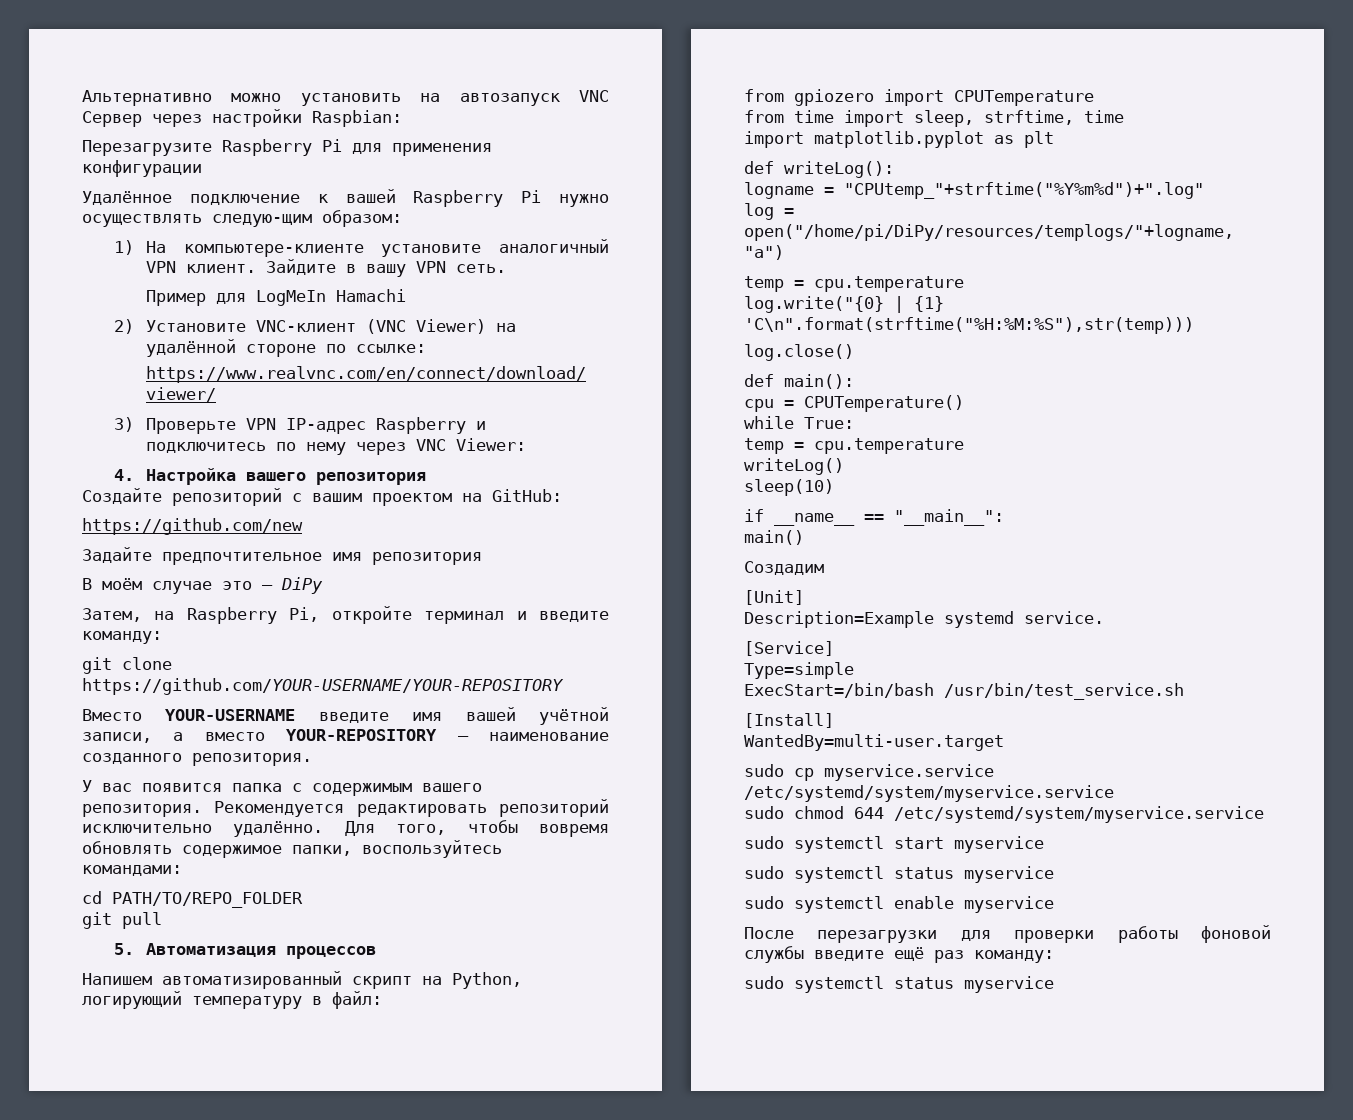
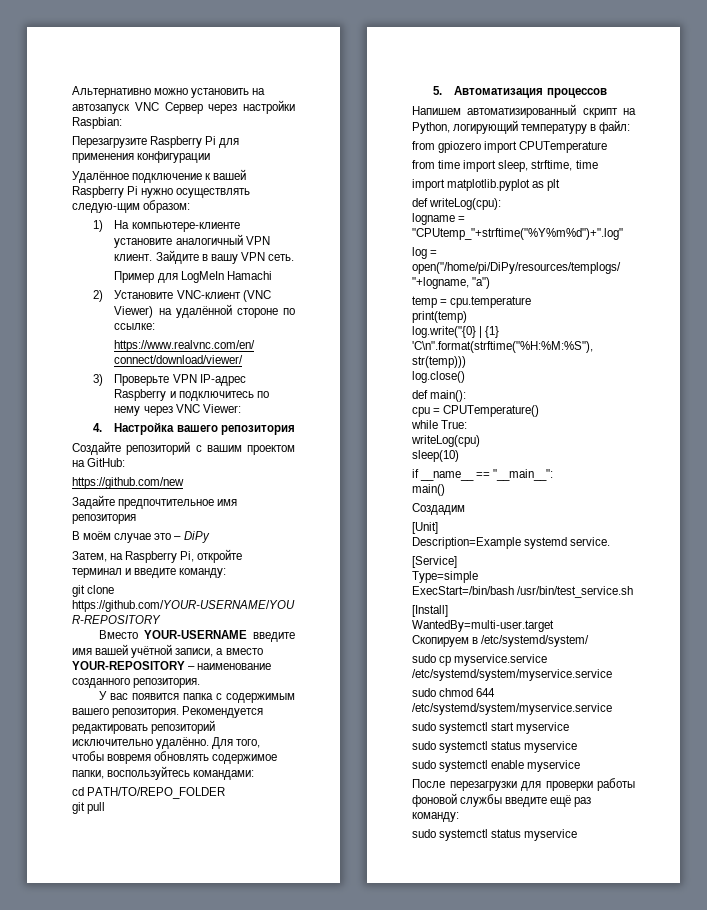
[784,161,894,178] writeLog(): -> [429,198,502,210] writeLog(cpu):
(964, 284) none -> [412,311,467,323] // print(temp)
[744,438,964,454] [744,458,844,475] temp = cpu.temperature // writeLog() -> [411,435,480,447] writeLog(cpu)
(1004, 742) none -> [412,635,590,647] // Скопируем в /etc/systemd/system/

